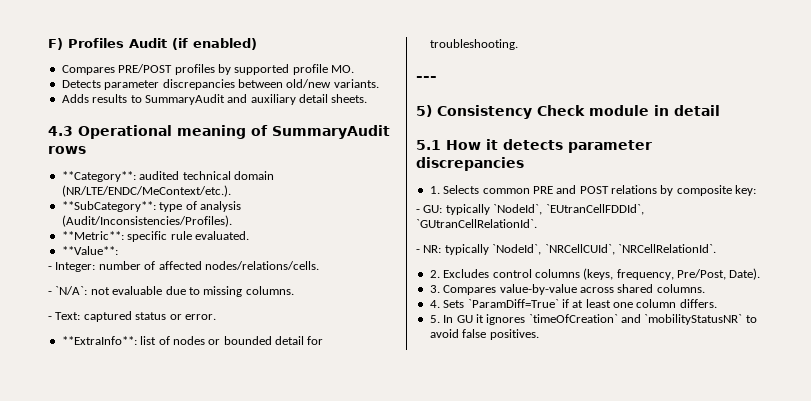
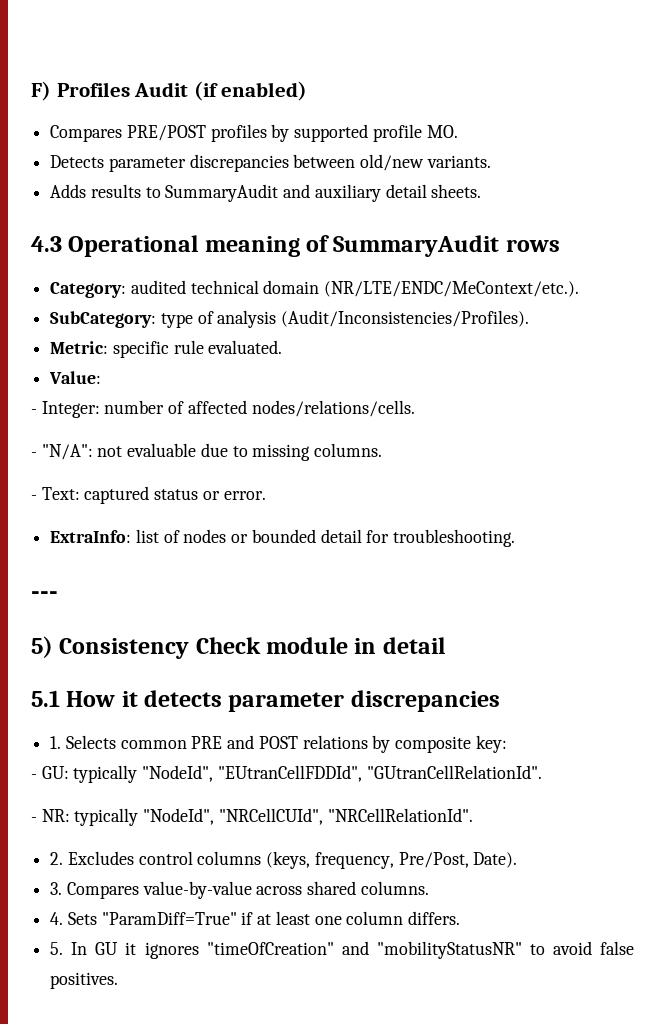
[61,171,136,182] **Category**: -> [50,282,127,298] Category:
[61,201,156,212] **SubCategory**: -> [50,311,157,328] SubCategory:
[61,231,124,240] **Metric**: -> [50,341,109,354] Metric:
[61,246,118,255] **Value**: -> [49,371,102,384] Value:
[55,286,88,295] `N/A`: -> [41,444,93,460] "N/A":
[61,336,137,345] **ExtraInfo**: -> [50,530,132,543] ExtraInfo:
[493,204,644,215] [416,219,537,228] `NodeId`, `EUtranCellFDDId`, `GUtranCellRelationId`. -> [142,765,542,782] "NodeId", "EUtranCellFDDId", "GUtranCellRelationId".
[492,244,716,255] `NodeId`, `NRCellCUId`, `NRCellRelationId`. -> [143,808,473,825] "NodeId", "NRCellCUId", "NRCellRelationId".
[467,299,559,308] `ParamDiff=True` -> [101,912,237,925] "ParamDiff=True"
[528,314,743,325] `timeOfCreation` and `mobilityStatusNR` -> [206,941,522,959] "timeOfCreation" and "mobilityStatusNR"

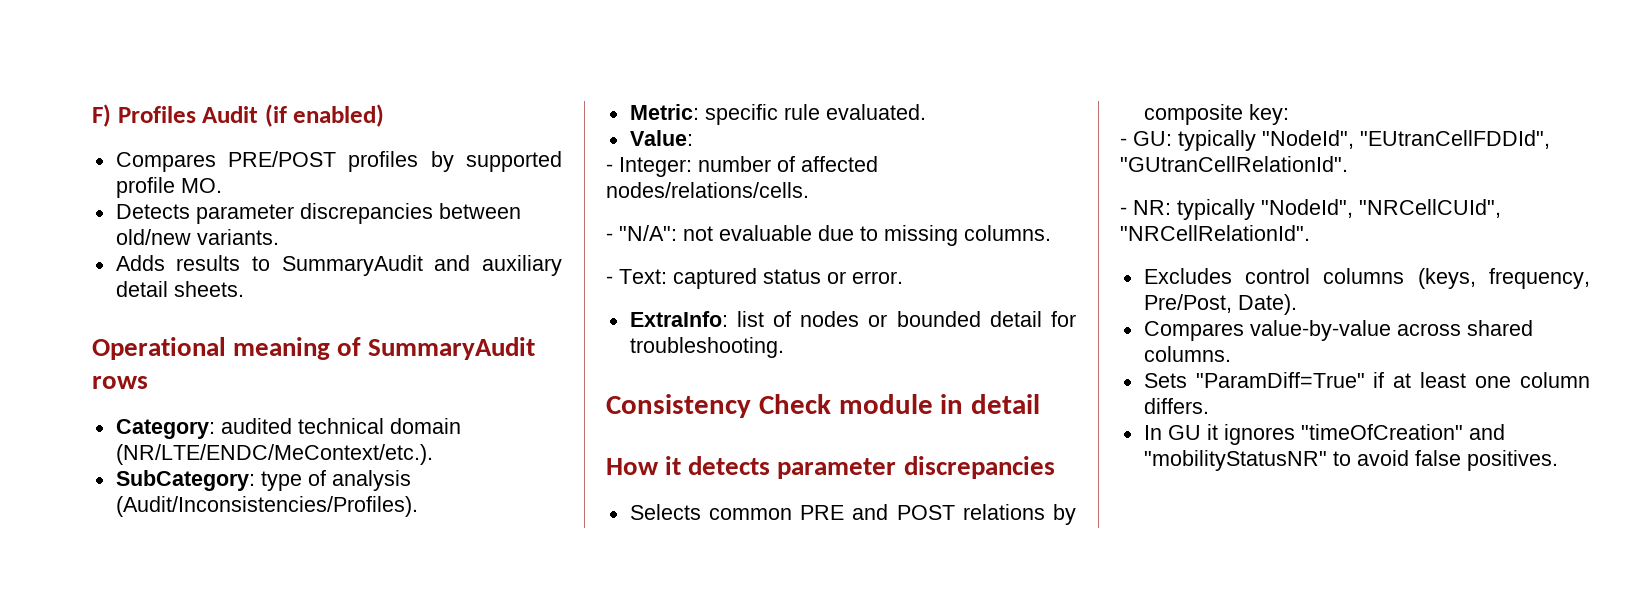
[31,236,62,252] 4.3 -> (244, 289) none
[31,591,58,600] [31,636,53,658] --- // 5) -> (784, 347) none
[31,690,60,707] 5.1 -> (1041, 404) none
[50,736,62,749] 1. -> (1055, 467) none
[50,852,64,865] 2. -> (1310, 233) none
[50,882,63,895] 3. -> (1297, 304) none
[50,912,64,925] 4. -> (1231, 354) none
[50,942,64,955] 5. -> (1209, 406) none

